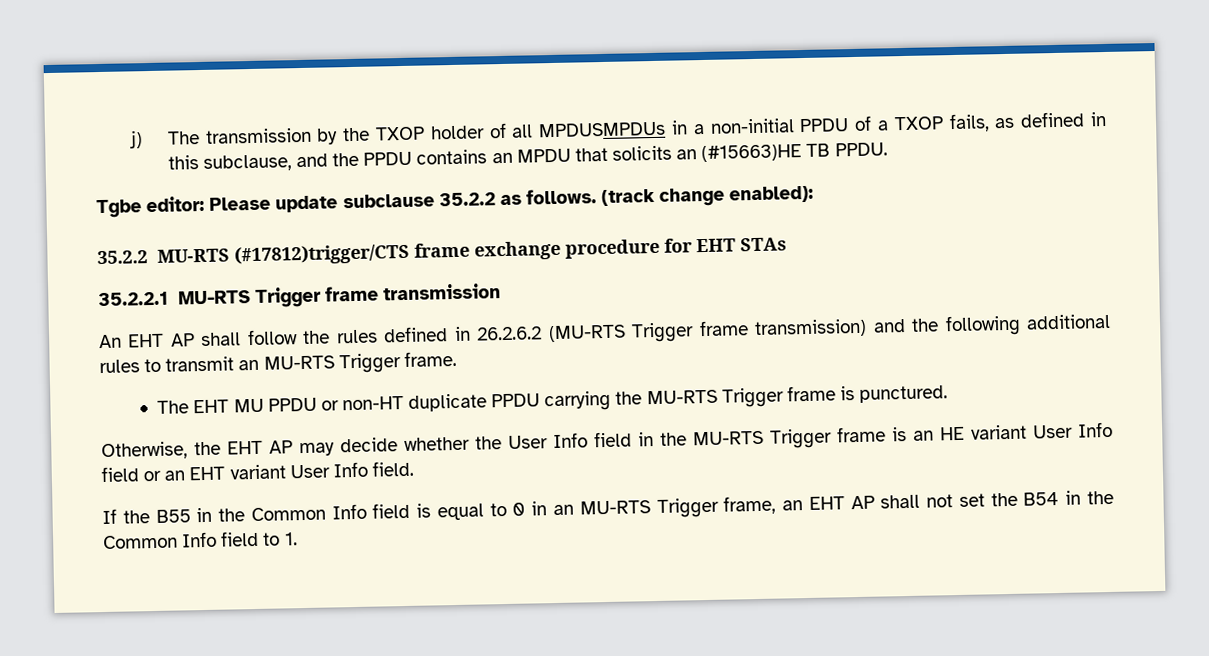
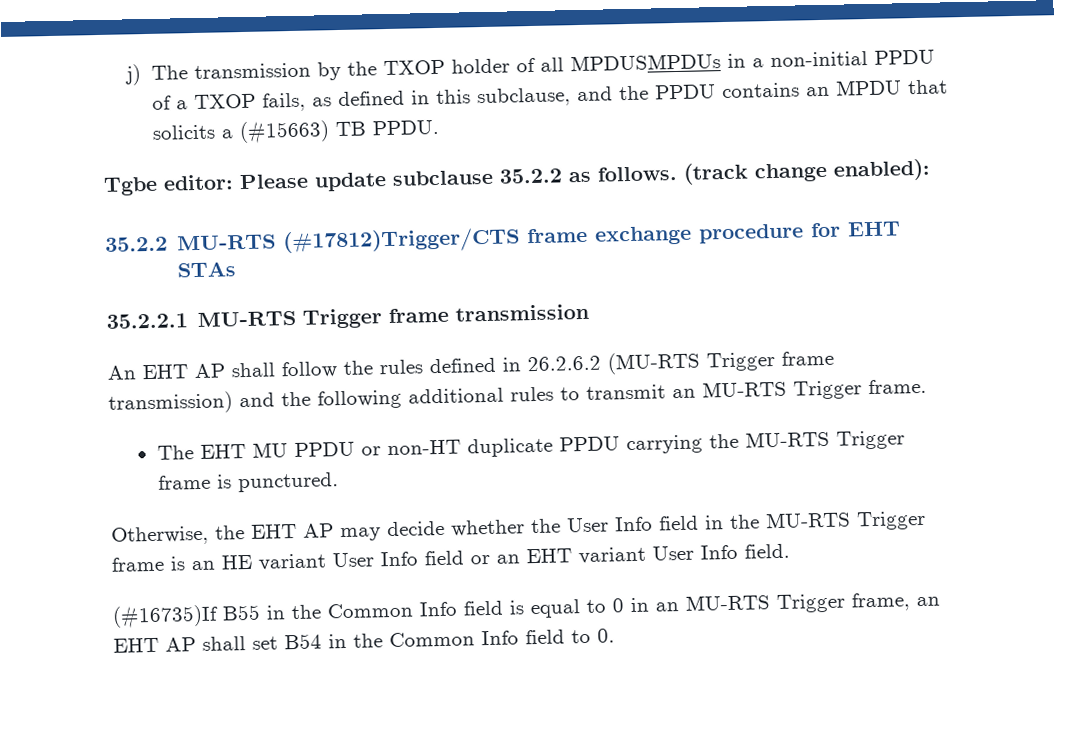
[676,144,803,163] an (#15663)HE -> [221,119,331,145] a (#15663)
[233,243,410,266] (#17812)trigger/CTS -> [282,227,521,255] (#17812)Trigger/CTS
[102,508,150,525] If the -> [112,603,219,629] (#16735)If
[926,492,1018,508] not set the -> [252,636,278,650] set
[284,532,298,546] 1. -> [597,628,615,643] 0.

